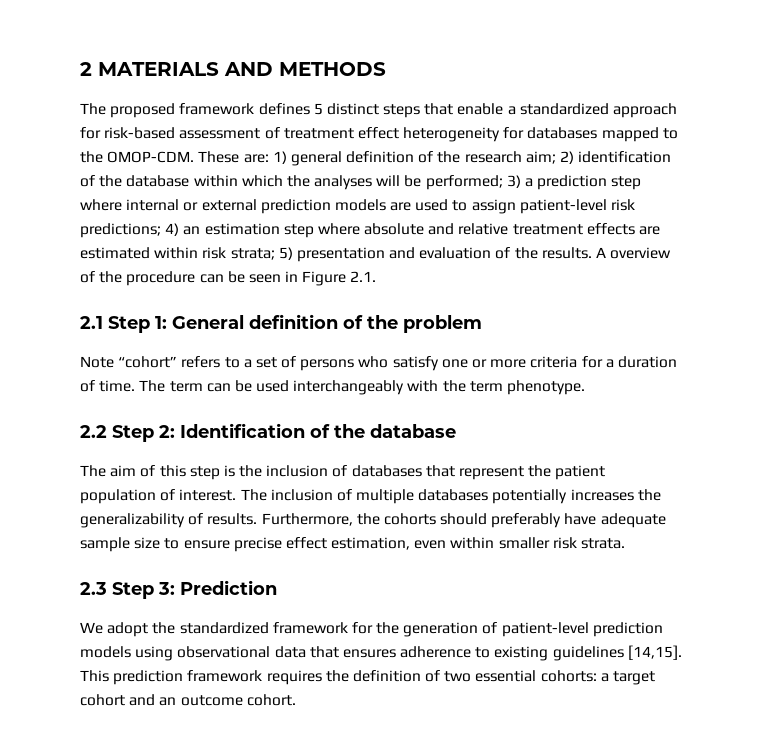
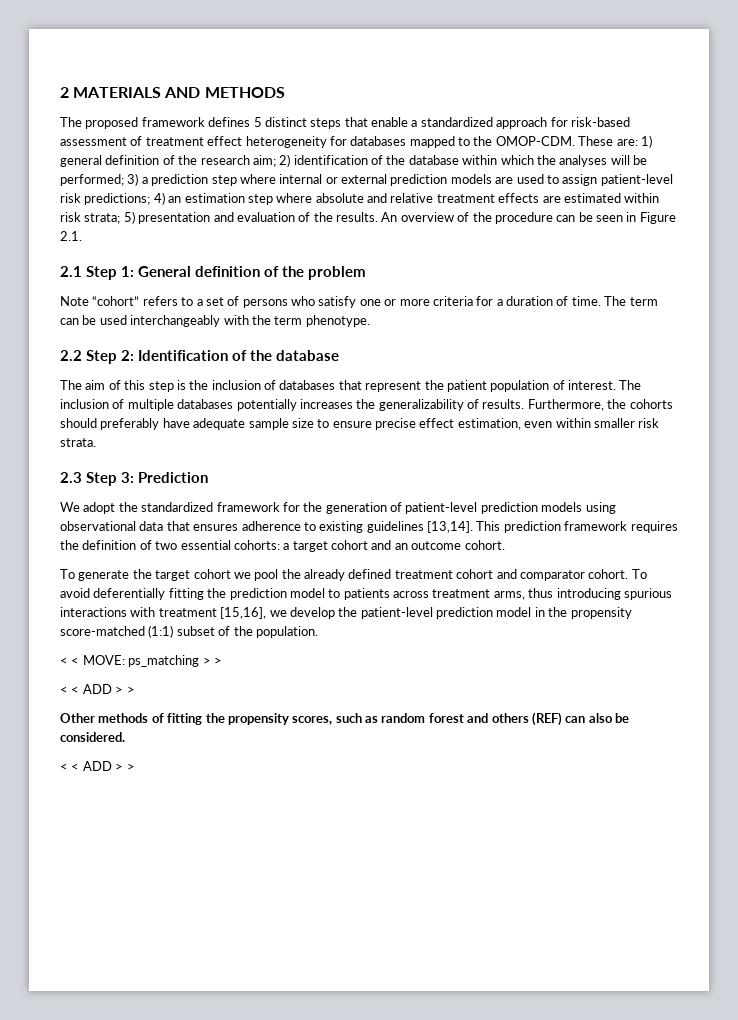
[596,247,607,258] A -> [381,212,398,222] An
[627,645,682,660] [14,15]. -> [427,521,473,533] [13,14].
(296, 700) none -> [60,569,647,581] [60,588,672,600] [60,607,632,619] [60,625,318,638] [60,655,222,667] [60,684,135,694] [60,712,629,726] [60,732,125,742] [60,761,135,771] // To generate the target cohort we pool the already defined treatment cohort and comparator cohort. To avoid deferentially fitting the prediction model to patients across treatment arms, thus introducing spurious interactions with treatment [15,16], we develop the patient-level prediction model in the propensity score-matched (1:1) subset of the population. // < < MOVE: ps_matching > > // < < ADD > > // Other methods of fitting the propensity scores, such as random forest and others (REF) can also be considered. // < < ADD > >

